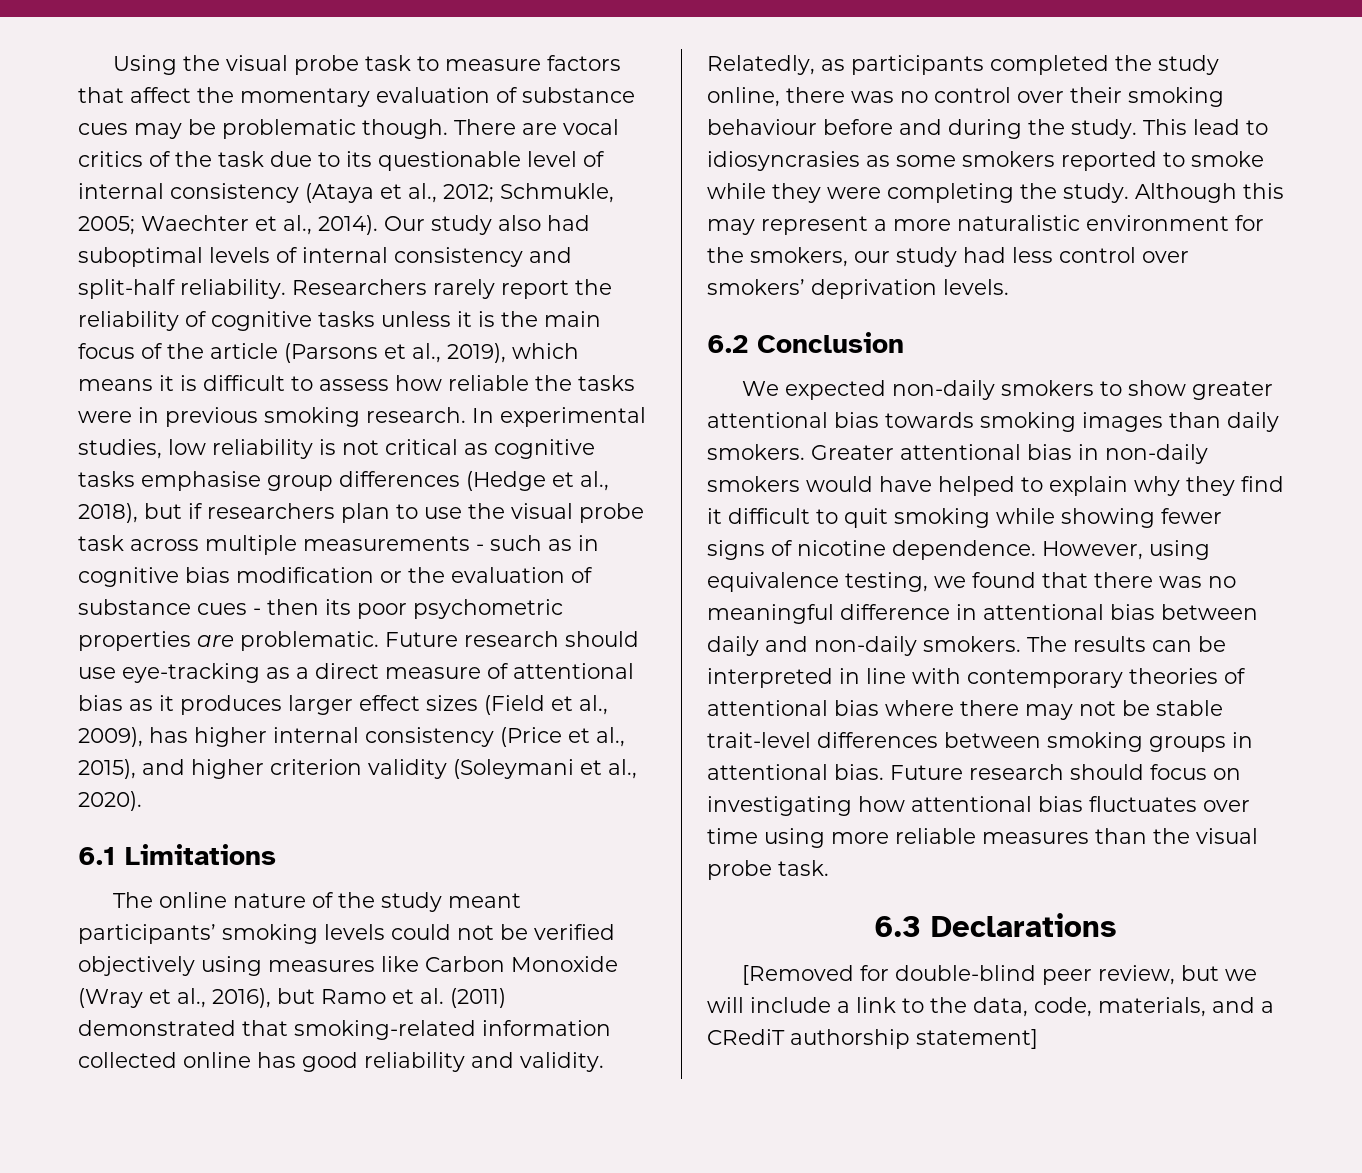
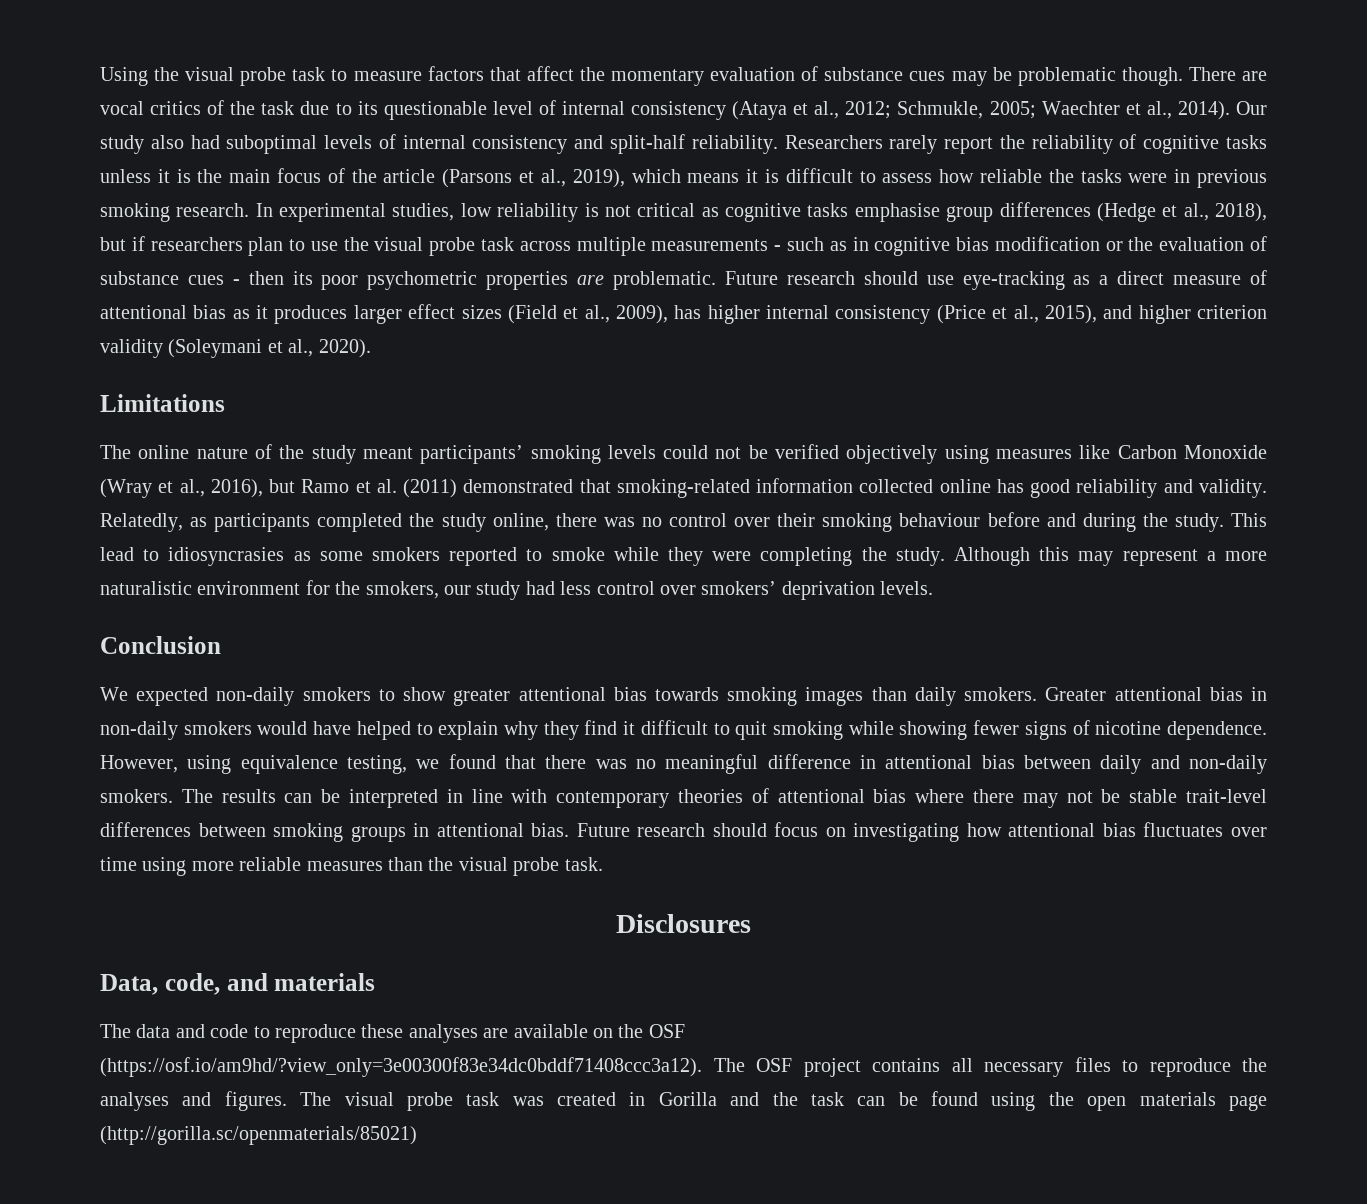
[78,847,116,865] 6.1 -> (371, 348) none
[707,335,748,353] 6.2 -> (934, 588) none
[874,913,1117,937] [741,965,1257,985] [707,997,1274,1017] [707,1029,1038,1049] 6.3 Declarations // [Removed for double-blind peer review, but we will include a link to the data, code, materials, and a CRediT authorship statement] -> [616,914,751,933] [100,973,376,995] [100,1024,685,1043] [100,1057,1267,1077] [100,1091,1268,1111] [100,1126,417,1145] Disclosures // Data, code, and materials // The data and code to reproduce these analyses are available on the OSF (https://osf.io/am9hd/?view_only=3e00300f83e34dc0bddf71408ccc3a12). The OSF project contains all necessary files to reproduce the analyses and figures. The visual probe task was created in Gorilla and the task can be found using the open materials page (http://gorilla.sc/openmaterials/85021)

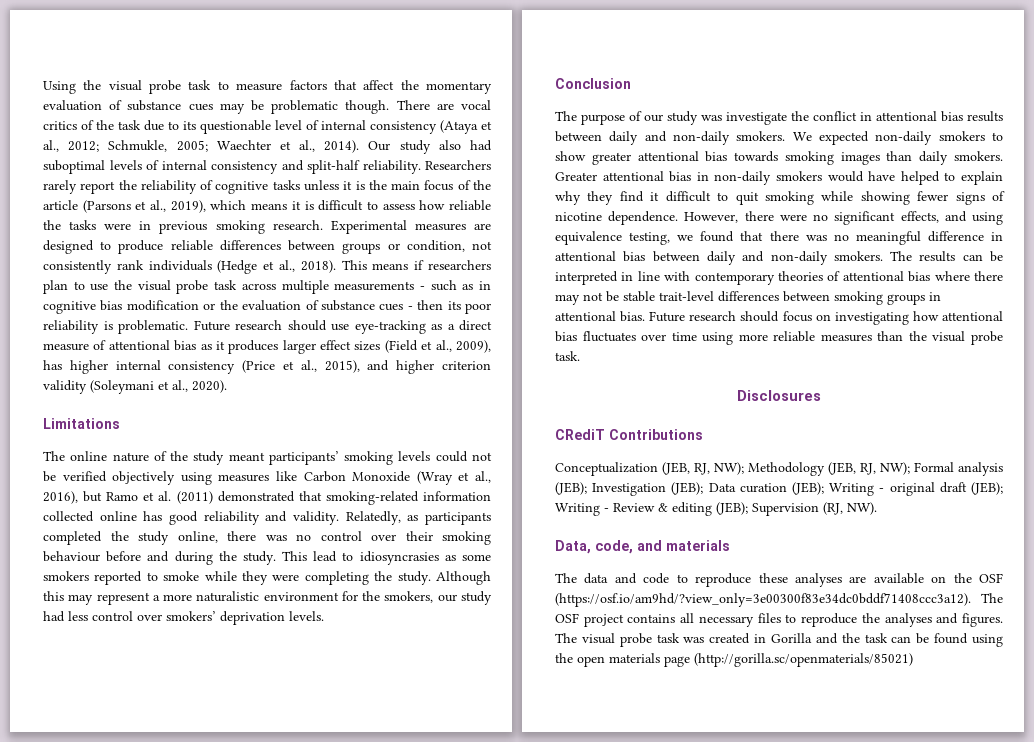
[255,202,1267,222] [100,237,126,251] In experimental studies, low reliability is not critical as cognitive tasks emphasise group differences (Hedge et al., 2018), but -> [330,220,491,234] [43,240,493,254] [43,260,409,274] Experimental measures are designed to produce reliable differences between groups or condition, not consistently rank individuals (Hedge et al., 2018). This means
[367,271,605,290] psychometric properties are -> [43,320,113,334] reliability is
(221, 645) none -> [555,111,1003,125] [555,131,786,145] The purpose of our study was investigate the conflict in attentional bias results between daily and non-daily smokers.
(178, 764) none -> [744,211,967,225] there were no significant effects, and
(751, 923) none -> [555,429,703,440] [555,462,1003,476] [555,482,1003,496] [555,502,877,516] // CRediT Contributions // Conceptualization (JEB, RJ, NW); Methodology (JEB, RJ, NW); Formal analysis (JEB); Investigation (JEB); Data curation (JEB); Writing - original draft (JEB); Writing - Review & editing (JEB); Supervision (RJ, NW).

